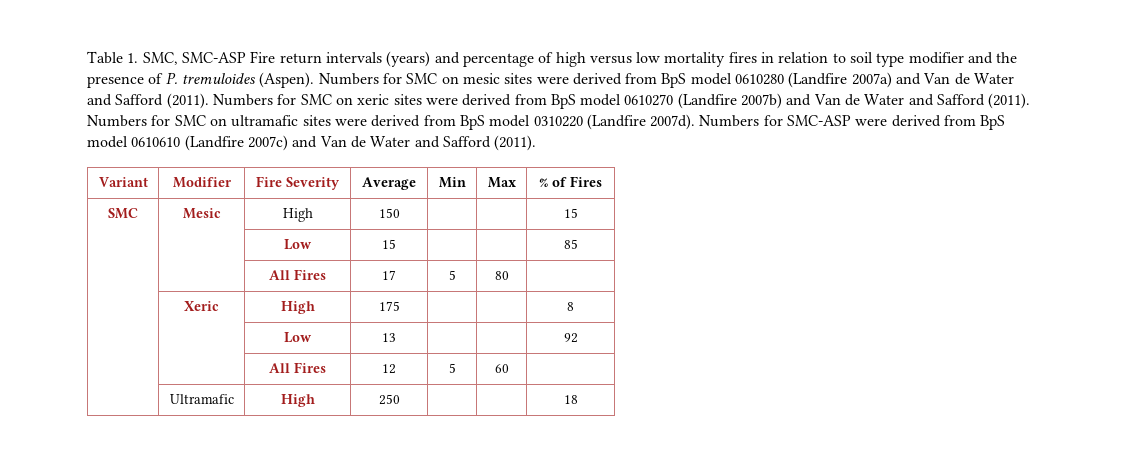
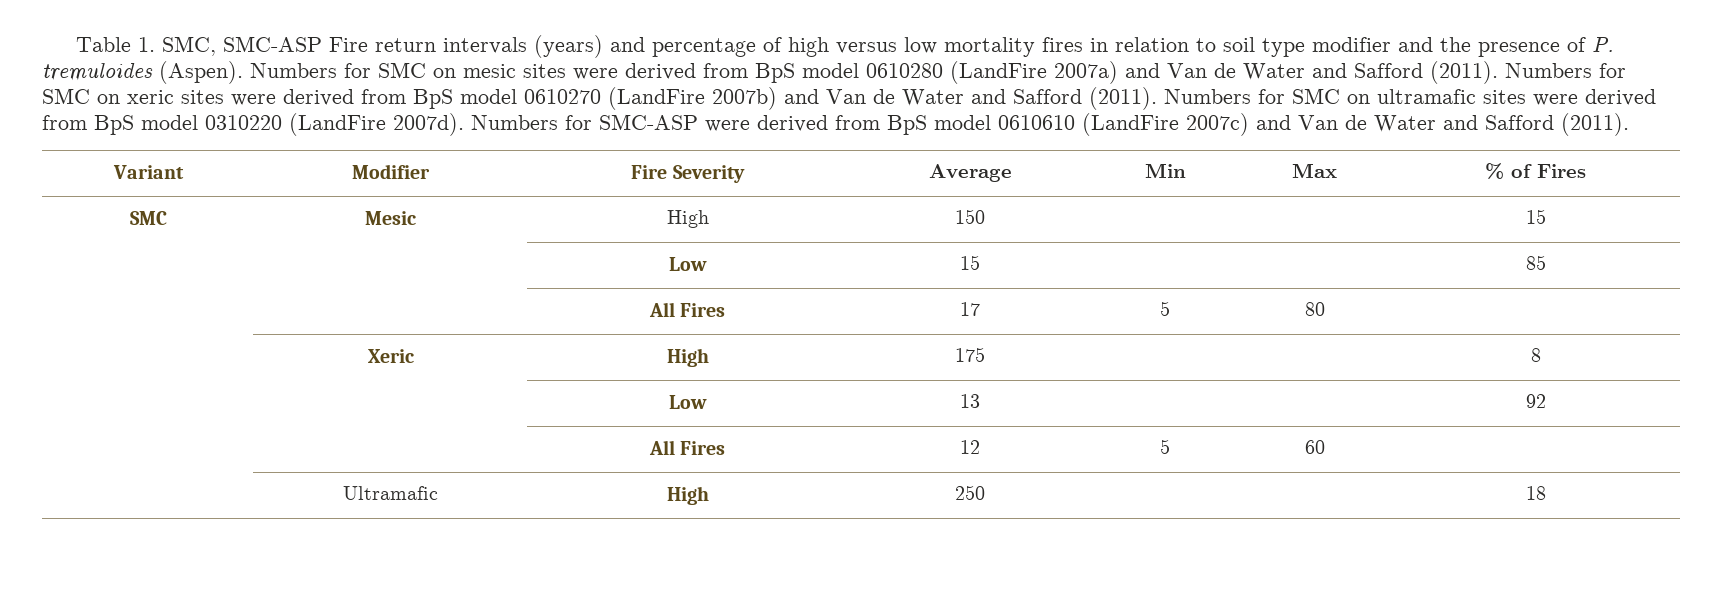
[788,72,848,88] (Landfire -> [950,61,1047,84] (LandFire
[677,93,737,109] (Landfire -> [608,87,705,110] (LandFire
[586,114,646,130] (Landfire -> [289,113,386,136] (LandFire
[184,135,244,151] (Landfire -> [1082,113,1179,136] (LandFire

